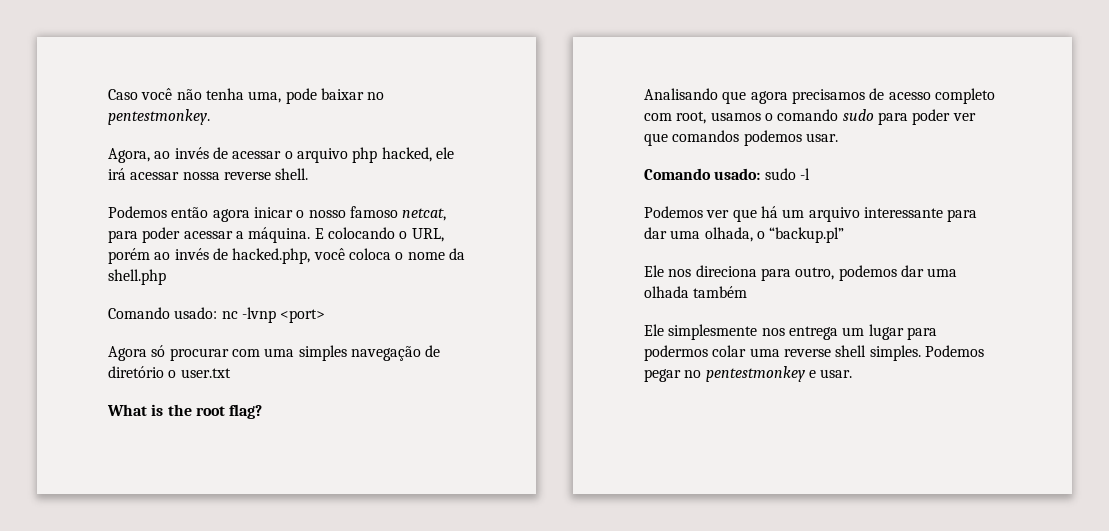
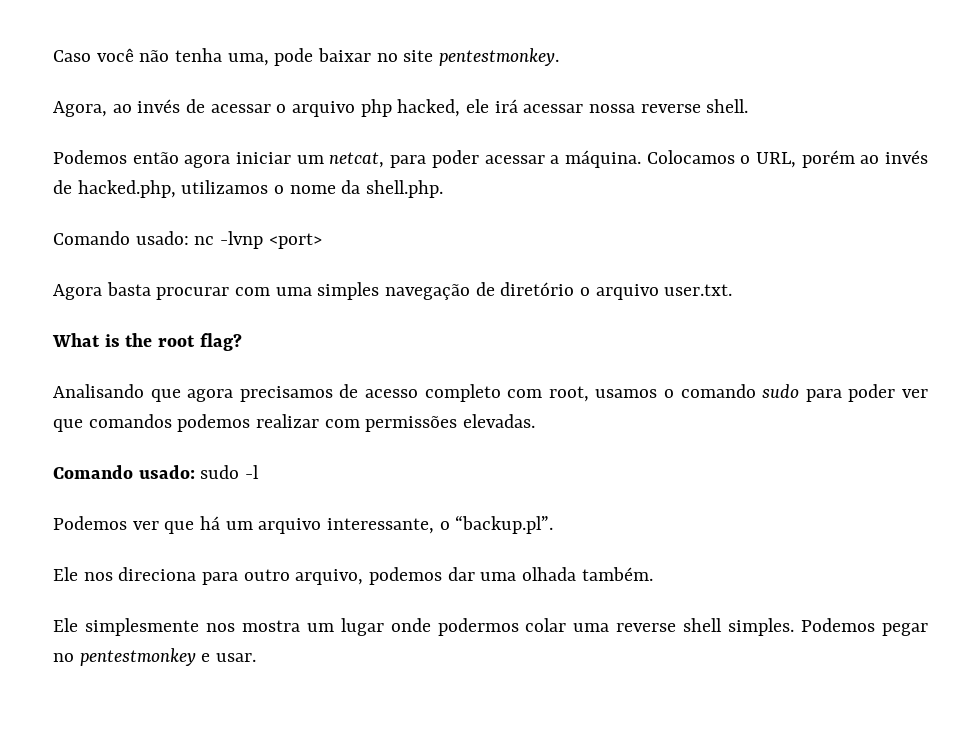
(385, 96) none -> [403,50,434,62] site
[253,206,398,218] inicar o nosso famoso -> [236,152,324,164] iniciar um
[314,227,395,239] E colocando -> [646,150,735,164] Colocamos
[313,248,391,260] você coloca -> [181,180,269,194] utilizamos
[108,269,166,285] shell.php -> [366,180,444,198] shell.php.
[151,345,166,357] só -> [106,282,151,296] basta
[180,368,231,378] user.txt -> [595,284,733,300] arquivo user.txt.
[805,133,838,142] usar. -> [256,414,536,432] realizar com permissões elevadas.
[863,207,978,222] [644,227,845,243] interessante para dar uma olhada, o “backup.pl” -> [327,515,554,534] interessante, o “backup.pl”.
[795,267,835,280] outro, -> [243,569,364,585] outro arquivo,
[693,286,748,298] também -> [581,567,653,581] também.
[788,326,838,340] entrega -> [241,620,300,632] mostra
[906,327,937,340] para -> [390,618,431,632] onde

